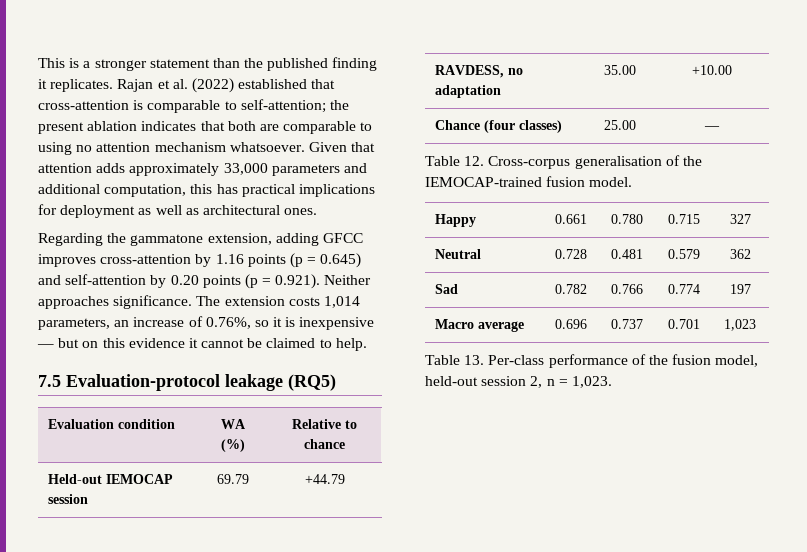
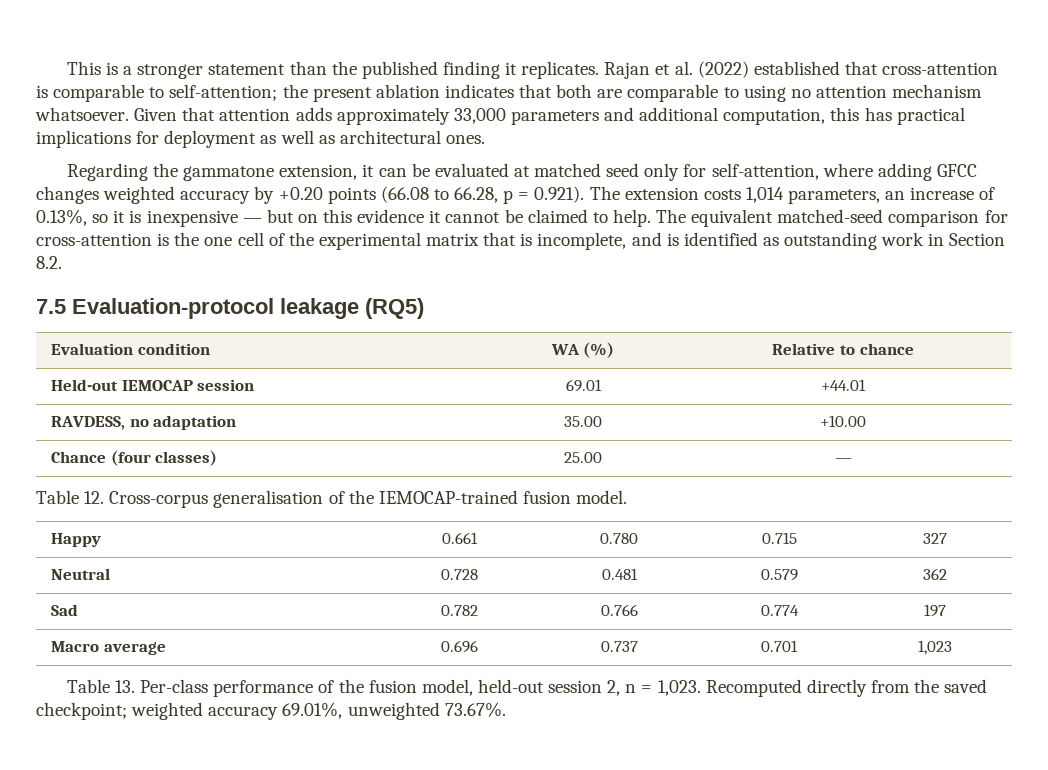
[275,233,363,246] [38,253,362,268] [38,274,372,289] [38,295,193,309] adding GFCC improves cross-attention by 1.16 points (p = 0.645) and self-attention by 0.20 points (p = 0.921). Neither approaches significance. -> [362,163,977,181] [36,186,585,204] it can be evaluated at matched seed only for self-attention, where adding GFCC changes weighted accuracy by +0.20 points (66.08 to 66.28, p = 0.921).
[205,317,251,329] 0.76%, -> [36,209,87,226] 0.13%,
(367, 344) none -> [656,209,1008,227] [36,232,1006,250] [36,256,62,269] The equivalent matched-seed comparison for cross-attention is the one cell of the experimental matrix that is incomplete, and is identified as outstanding work in Section 8.2.
[217,474,249,484] [304,474,345,484] 69.79 | +44.79 -> [565,379,602,392] [821,379,866,391] 69.01 | +44.01
(612, 382) none -> [705,679,988,697] [36,702,506,720] Recomputed directly from the saved checkpoint; weighted accuracy 69.01%, unweighted 73.67%.

